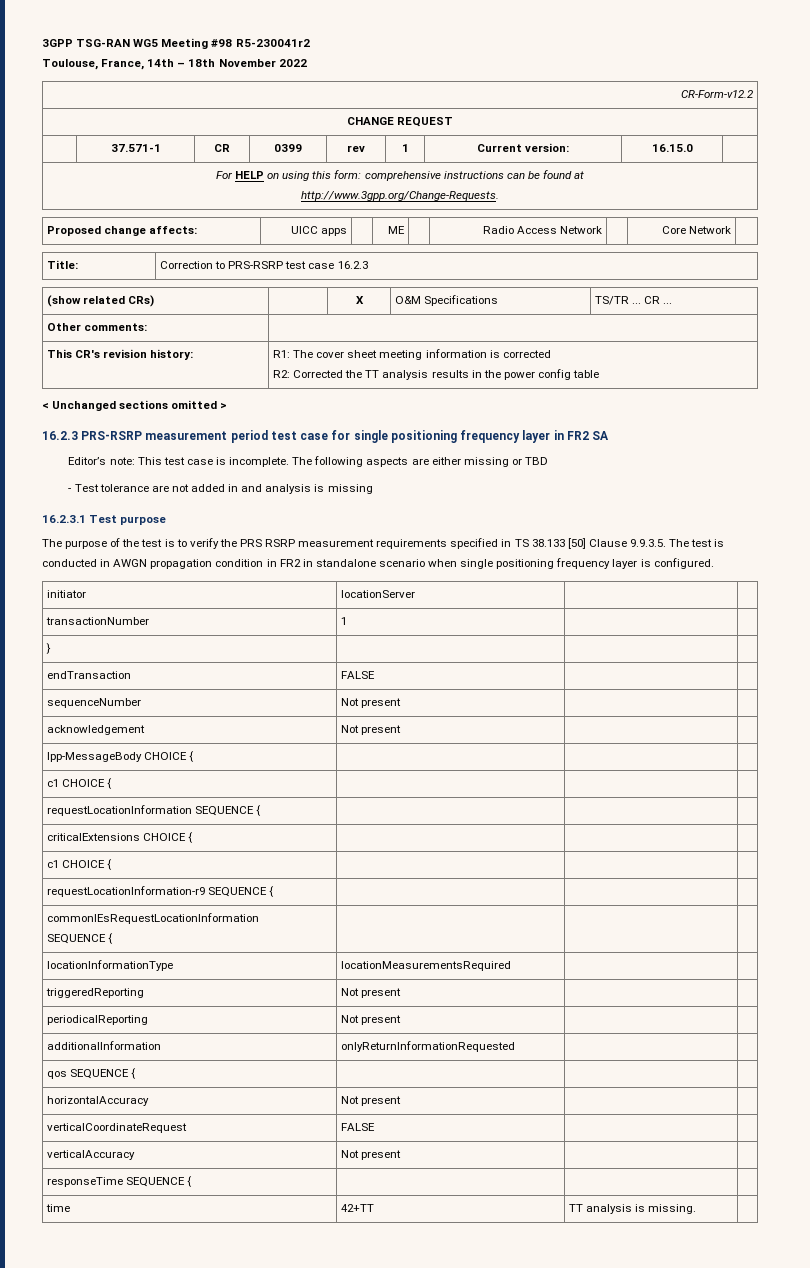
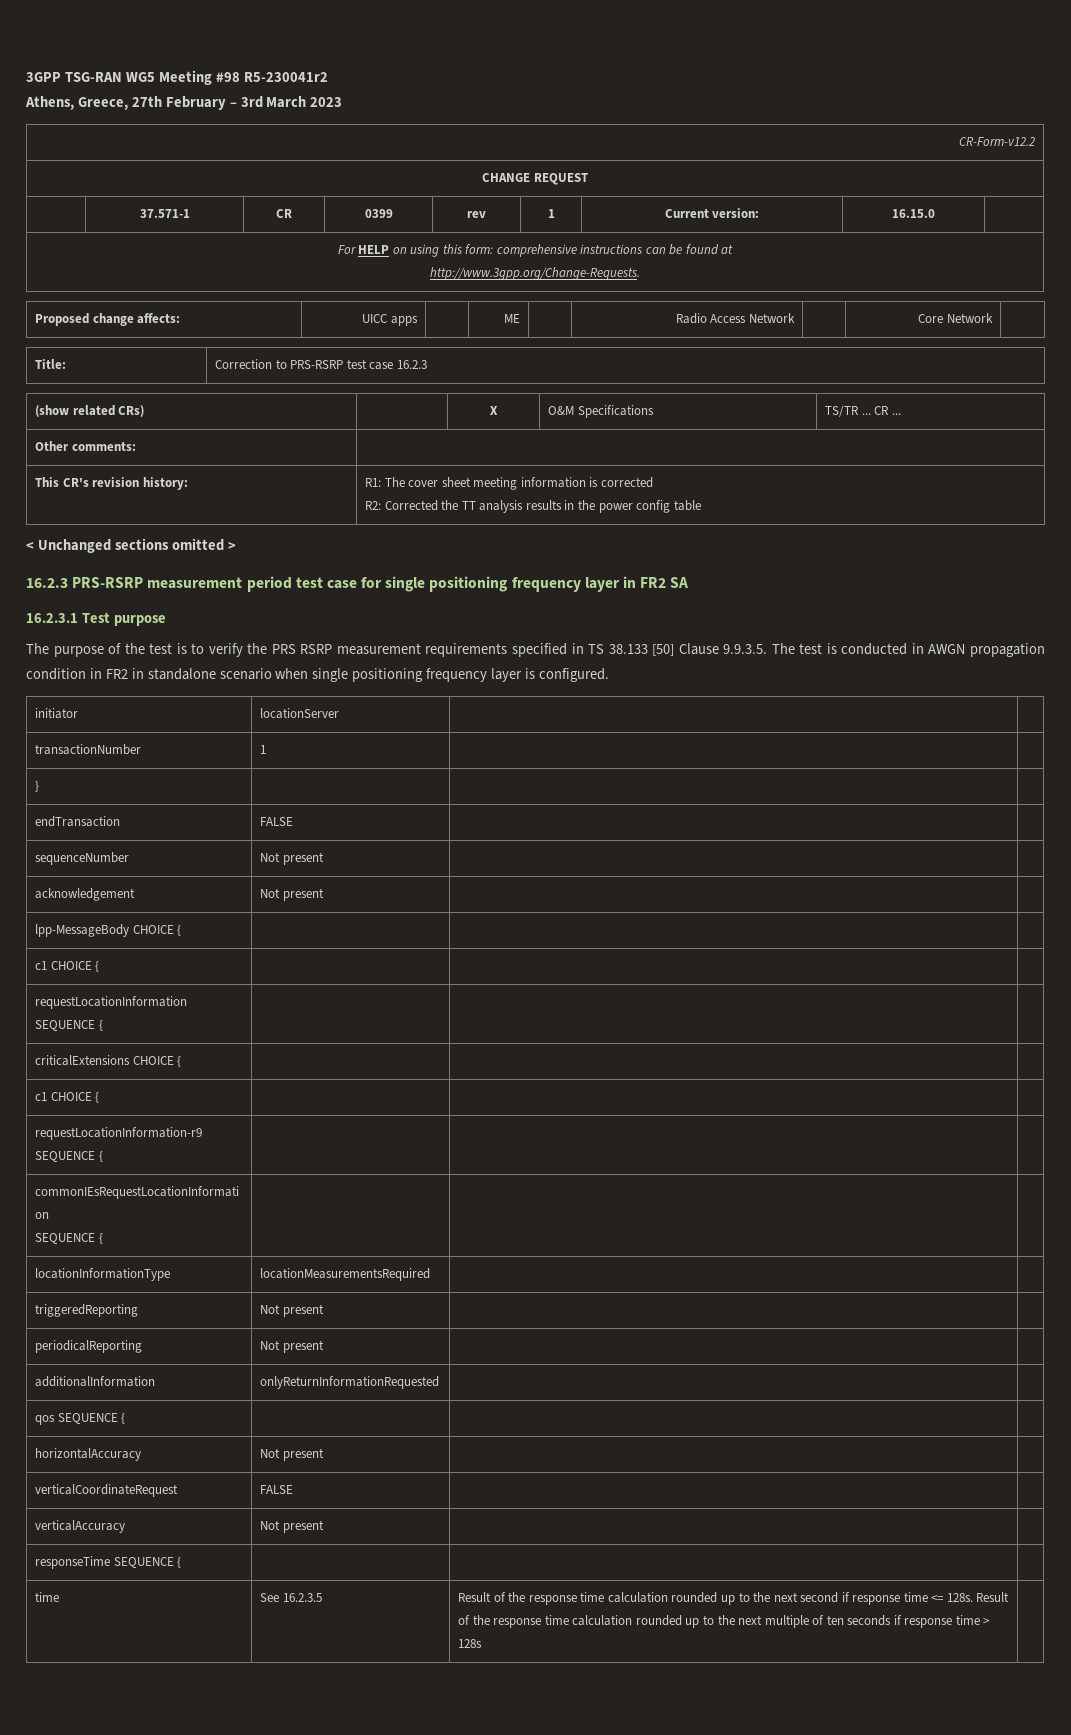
[42,59,307,70] Toulouse, France, 14th – 18th November 2022 -> [25,96,343,110] Athens, Greece, 27th February – 3rd March 2023
[68,456,548,467] [68,484,373,494] // Editor’s note: This test case is incomplete. The following aspects are either missing or TBD // - Test tolerance are not added in and analysis is missing -> (689, 582) none
[340,1204,374,1212] [568,1204,697,1214] 42+TT | TT analysis is missing. -> [260,1593,322,1602] [458,1592,1010,1605] [458,1615,991,1628] [458,1639,483,1648] See 16.2.3.5 | Result of the response time calculation rounded up to the next second if response time <= 128s. Result of the response time calculation rounded up to the next multiple of ten seconds if response time > 128s

